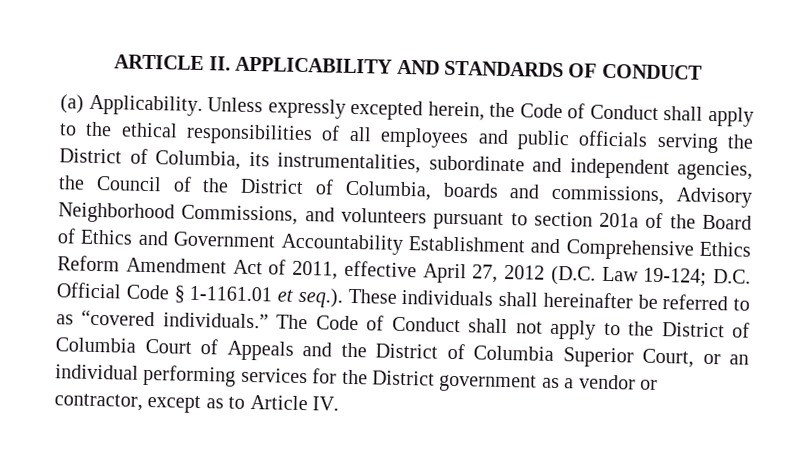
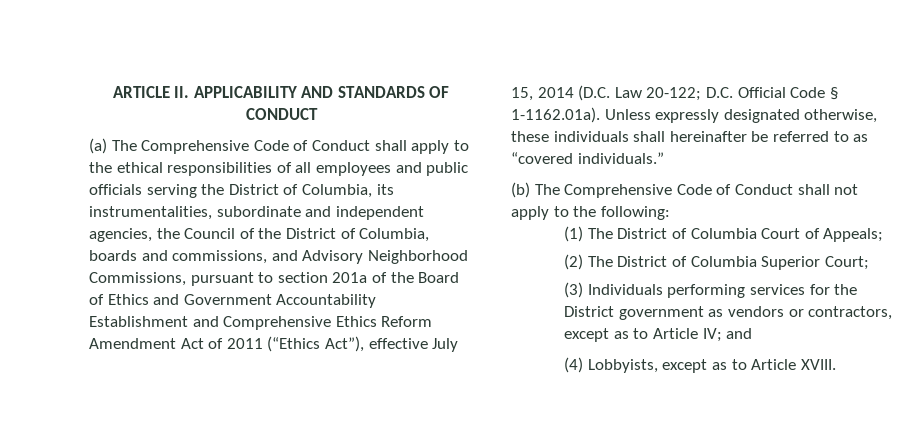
[88,94,516,121] Applicability. Unless expressly excepted herein, the -> [111,140,250,154] The Comprehensive
(666, 195) none -> [271,250,298,261] and
[304,207,427,224] and volunteers -> (186, 279) none
[292,260,545,284] 2011, effective April 27, 2012 -> [226,336,459,352] [511,87,574,101] 2011 (“Ethics Act”), effective July 15, 2014
[643,267,708,287] 19-124; -> [646,87,702,101] 20-122;
[189,285,397,308] 1-1161.01 et seq.). These -> [511,107,878,123] [511,131,549,142] 1-1162.01a). Unless expressly designated otherwise, these
[276,314,309,330] The -> [511,182,673,198] // (b) The Comprehensive
(655, 328) none -> [600,206,670,220] [564,226,613,242] following: // (1) The
[226,340,367,361] Appeals and the -> [823,228,884,242] [564,254,613,270] Appeals; // (2) The
[642,348,749,368] [55,364,139,380] Court, or an individual -> [824,256,869,270] [564,282,663,298] Court; // (3) Individuals
[564,374,658,390] [54,393,339,414] a vendor or contractor, except as to Article IV. -> [727,306,893,320] [564,328,753,342] [564,357,836,373] vendors or contractors, except as to Article IV; and // (4) Lobbyists, except as to Article XVIII.

